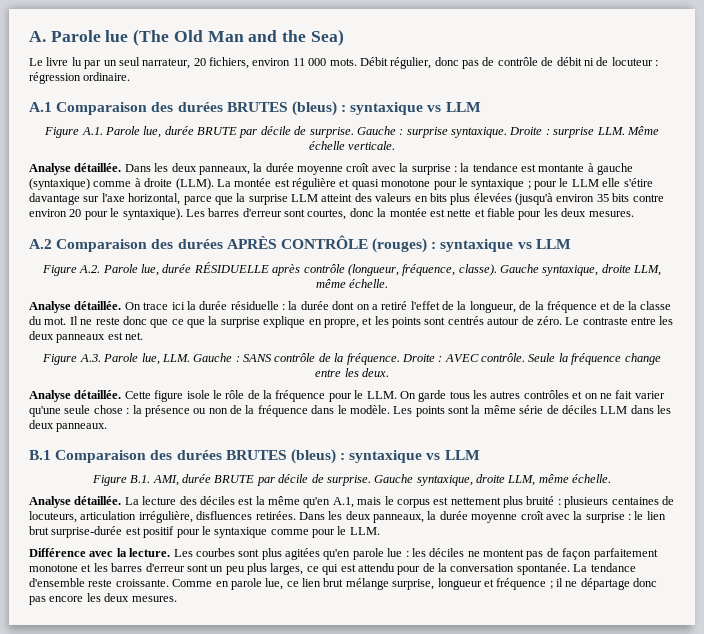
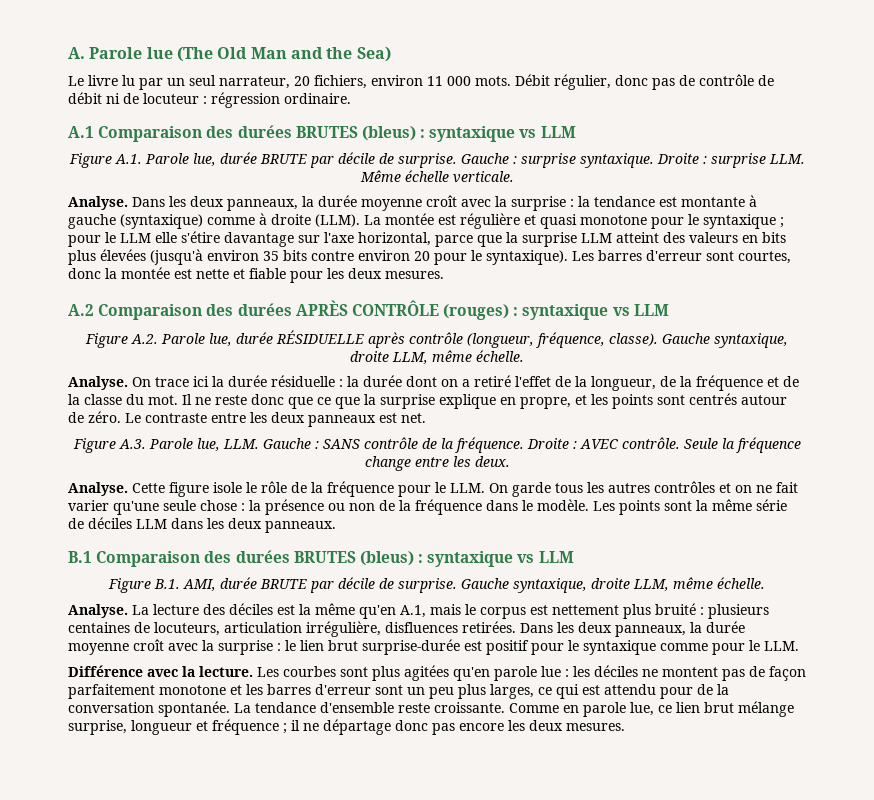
[29,163,122,175] Analyse détaillée. -> [68,196,128,210] Analyse.
[29,301,122,313] Analyse détaillée. -> [68,376,128,390] Analyse.
[29,390,122,402] Analyse détaillée. -> [68,482,128,496] Analyse.
[29,496,122,508] Analyse détaillée. -> [68,604,128,618] Analyse.

